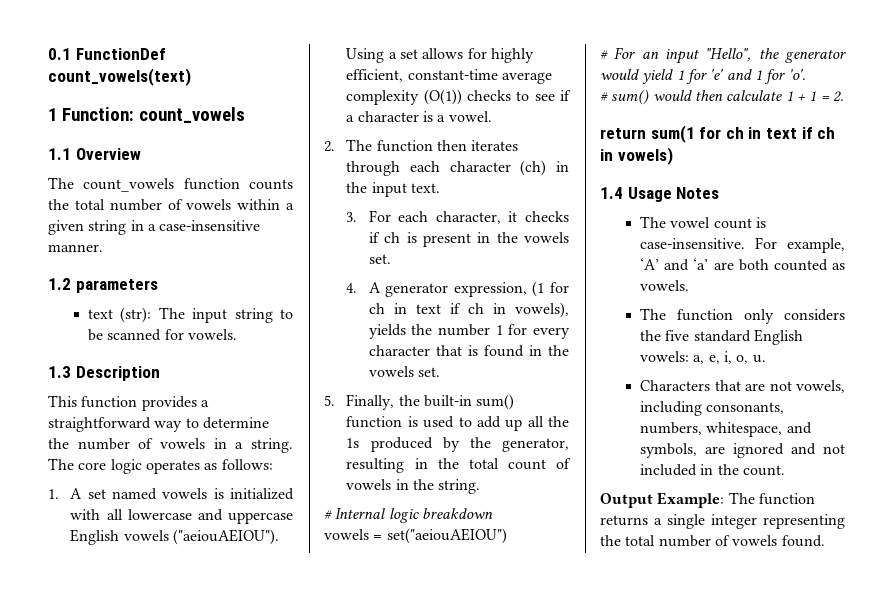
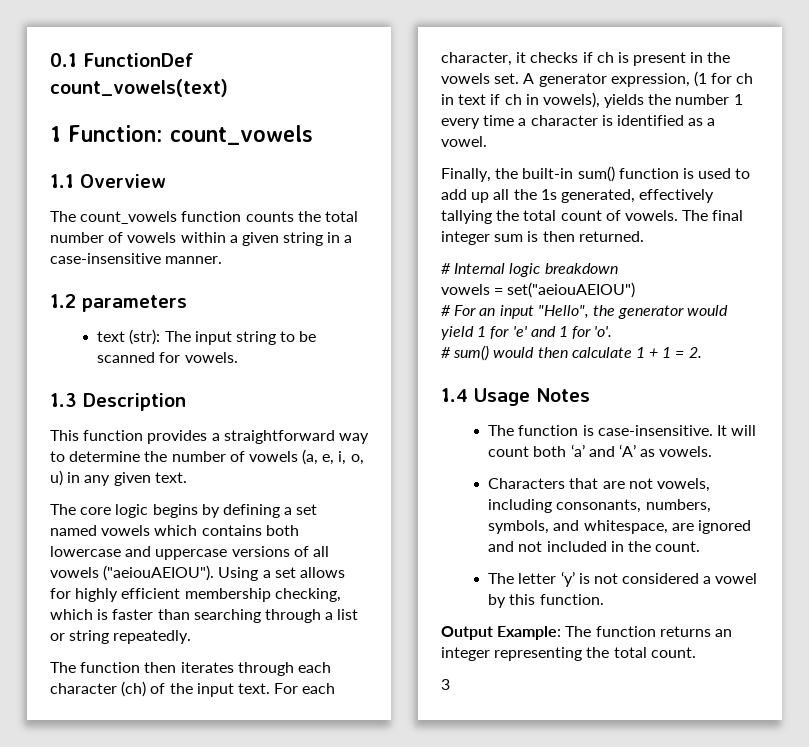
[213,438,293,453] [48,458,273,474] [48,488,294,500] [70,509,293,524] [70,529,120,545] in a string. The core logic operates as follows: // 1. A set named vowels is initialized with all lowercase and uppercase English -> [302,449,364,465] [50,470,187,486] [50,504,318,518] [50,525,299,536] [50,546,329,560] (a, e, i, o, u) in any given text. // The core logic begins by defining a set named vowels which contains both lowercase and uppercase versions of all
[346,69,553,84] [346,89,571,105] [346,111,492,122] [324,141,335,152] efficient, constant-time average complexity (O(1)) checks to see if a character is a vowel. // 2. -> [121,588,341,602] [50,609,359,623] [50,630,192,644] efficient membership checking, which is faster than searching through a list or string repeatedly. //
[556,161,569,172] in -> [150,683,166,694] of
[346,212,358,222] // 3. -> (270, 688) none
[346,283,358,293] // 4. -> (520, 78) none
[508,324,570,339] [368,345,569,357] [368,366,441,377] [324,395,335,406] for every character that is found in the vowels set. // 5. -> [441,115,716,129] [441,136,487,147] every time a character is identified as a vowel. //
[370,437,569,452] [346,458,571,473] [346,479,481,494] produced by the generator, resulting in the total count of vowels in the string. -> [560,189,715,203] [441,210,744,224] [441,231,644,245] generated, effectively tallying the total count of vowels. The final integer sum is then returned.
[600,125,836,143] [600,147,673,165] [600,187,720,202] [640,216,766,229] [640,237,845,253] [640,258,845,271] [640,280,690,291] [640,308,845,324] [640,329,803,345] [640,351,766,364] return sum(1 for ch in text if ch in vowels) // 1.4 Usage Notes // The vowel count is case-insensitive. For example, ‘A’ and ‘a’ are both counted as vowels. // The function only considers the five standard English vowels: a, e, i, o, u. -> [441,388,590,406] [488,425,757,436] [488,444,713,457] 1.4 Usage Notes // The function is case-insensitive. It will count both ‘a’ and ‘A’ as vowels.
[706,422,812,437] [640,443,698,458] whitespace, and symbols, -> [488,520,668,534] symbols, and whitespace,
(785, 470) none -> [488,571,758,587] [488,594,604,608] // The letter ‘y’ is not considered a vowel by this function.
[654,514,705,529] a single -> [714,629,732,637] an
[658,535,825,547] number of vowels found. -> [650,647,696,658] [441,679,450,690] count. // 3

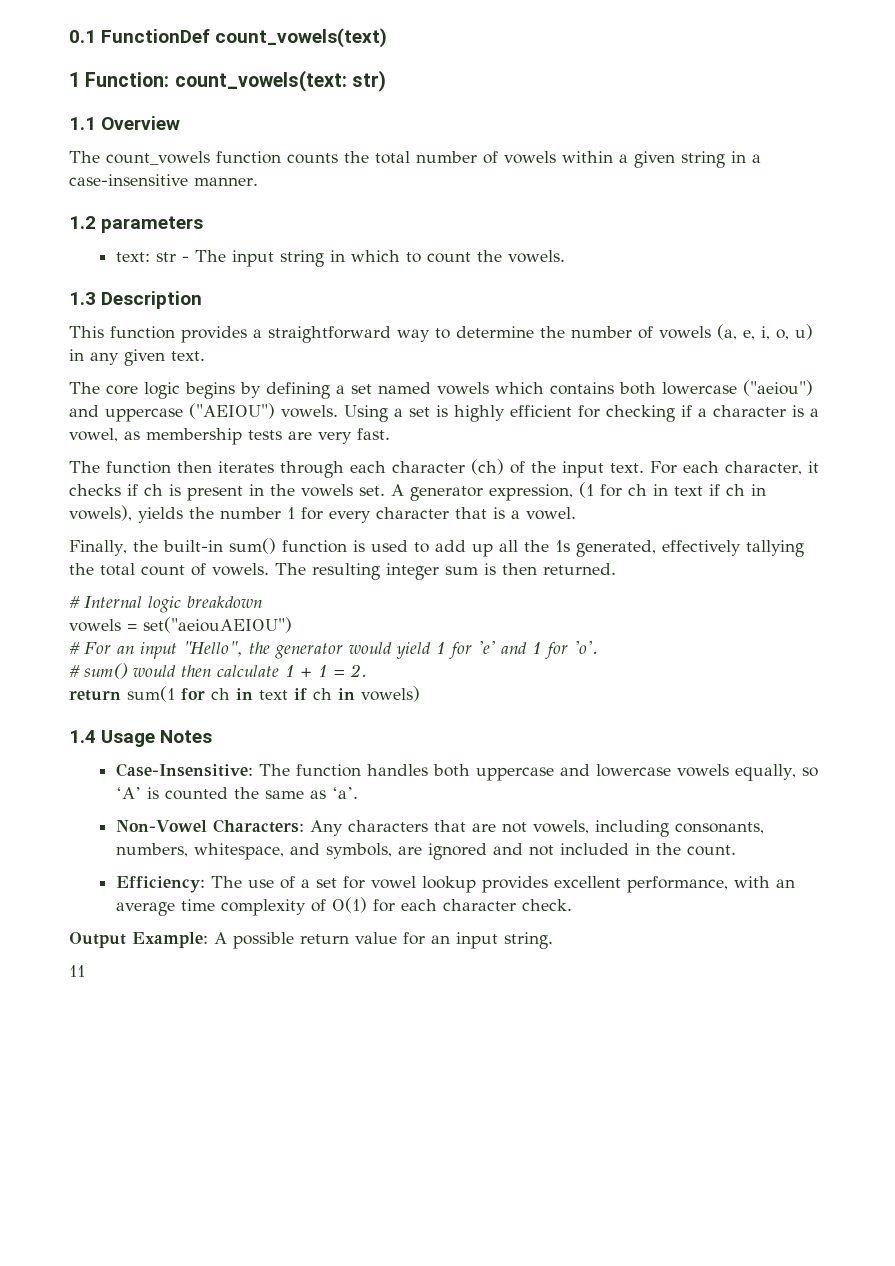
[170,125,313,145] count_vowels -> [174,70,386,92] count_vowels(text: str)
[97,329,317,345] [97,352,181,363] text (str): The input string to be scanned for -> [116,250,503,267] text: str - The input string in which to count the
(121, 551) none -> [743,380,813,396] ("aeiou")
[231,546,329,557] [50,565,345,581] [50,588,341,602] [50,609,359,623] [50,630,192,644] versions of all vowels ("aeiouAEIOU"). Using a set allows for highly efficient membership checking, which is faster than searching through a list or string repeatedly. -> [189,403,819,422] [69,428,390,445] ("AEIOU") vowels. Using a set is highly efficient for checking if a character is a vowel, as membership tests are very fast.
[441,115,704,129] every time a character is identified as -> [301,507,505,523] for every character that is
[712,210,744,221] final -> [312,563,380,580] resulting
(702, 352) none -> [69,686,420,702] // return sum(1 for ch in text if ch in vowels)
[488,425,757,436] [488,444,713,457] [488,478,566,489] The function is case-insensitive. It will count both ‘a’ and ‘A’ as vowels. // Characters -> [116,763,819,781] [116,787,359,800] [116,819,429,836] Case-Insensitive: The function handles both uppercase and lowercase vowels equally, so ‘A’ is counted the same as ‘a’. // Non-Vowel Characters: Any characters
[488,520,668,534] symbols, and whitespace, -> [194,843,393,860] whitespace, and symbols,
[488,571,758,587] [488,594,604,608] [441,626,732,640] [441,647,696,661] [441,679,450,690] The letter ‘y’ is not considered a vowel by this function. // Output Example: The function returns an integer representing the total count. // 3 -> [116,876,796,893] [116,897,573,916] [69,932,553,949] [69,965,85,977] Efficiency: The use of a set for vowel lookup provides excellent performance, with an average time complexity of O(1) for each character check. // Output Example: A possible return value for an input string. // 11

